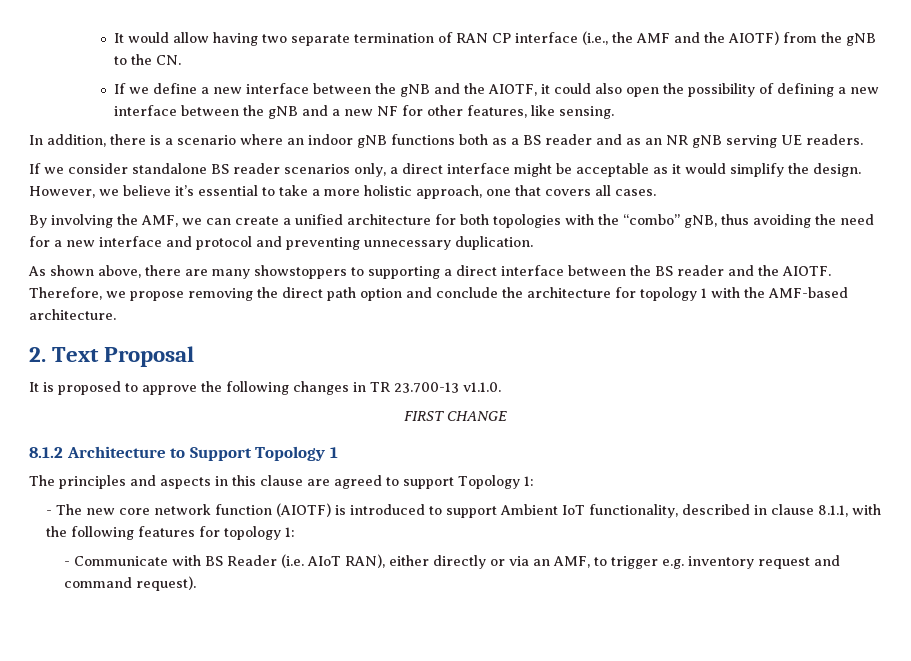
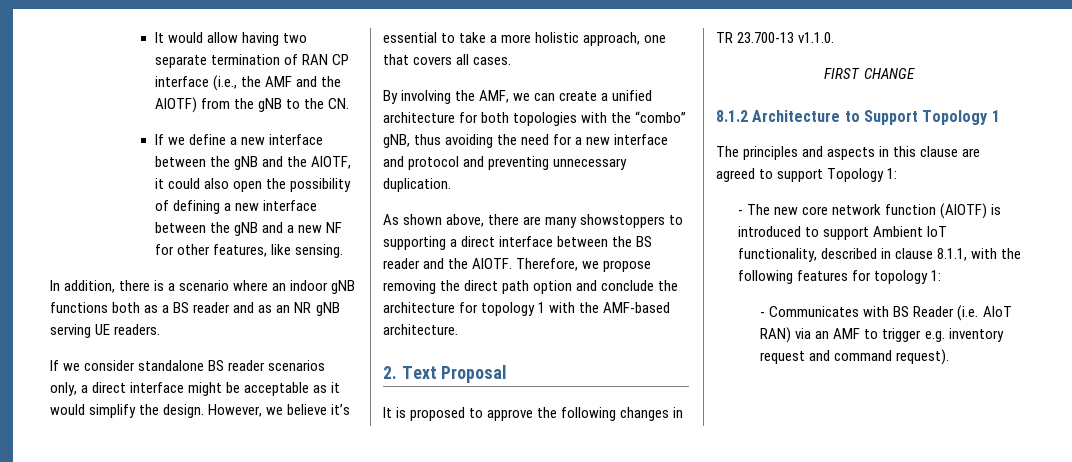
[73,556,168,566] Communicate -> [769,306,860,317] Communicates
[344,554,505,569] RAN), either directly or -> [760,327,792,343] RAN)
[552,556,590,568] AMF, -> [833,328,861,339] AMF

